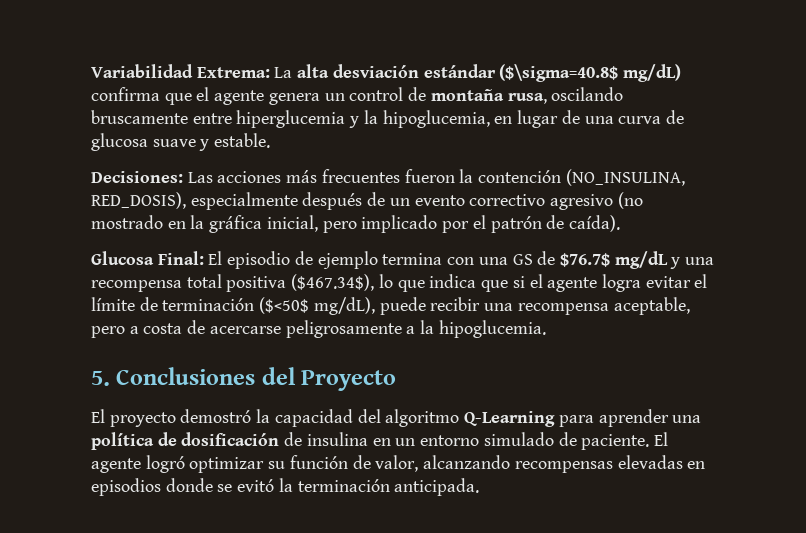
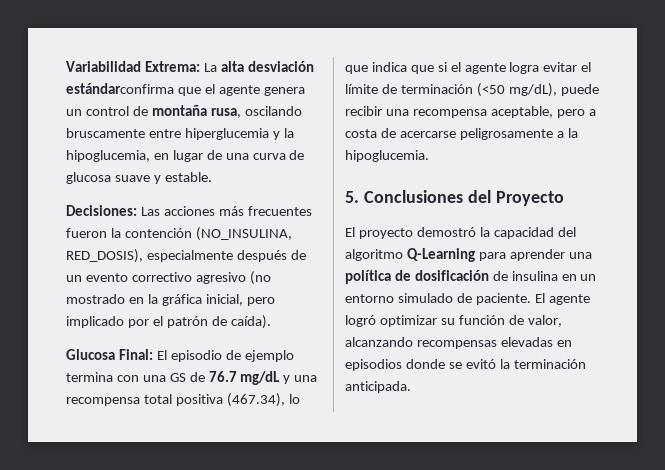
[423,64,682,82] [91,87,160,101] estándar ($\sigma=40.8$ mg/dL) confirma -> [66,83,174,94] estándarconfirma
[559,253,610,267] $76.7$ -> [208,371,237,382] 76.7
[291,274,375,291] ($467.34$), -> [226,393,285,407] (467.34),
[259,297,310,314] ($<50$ -> [476,83,505,97] (<50

